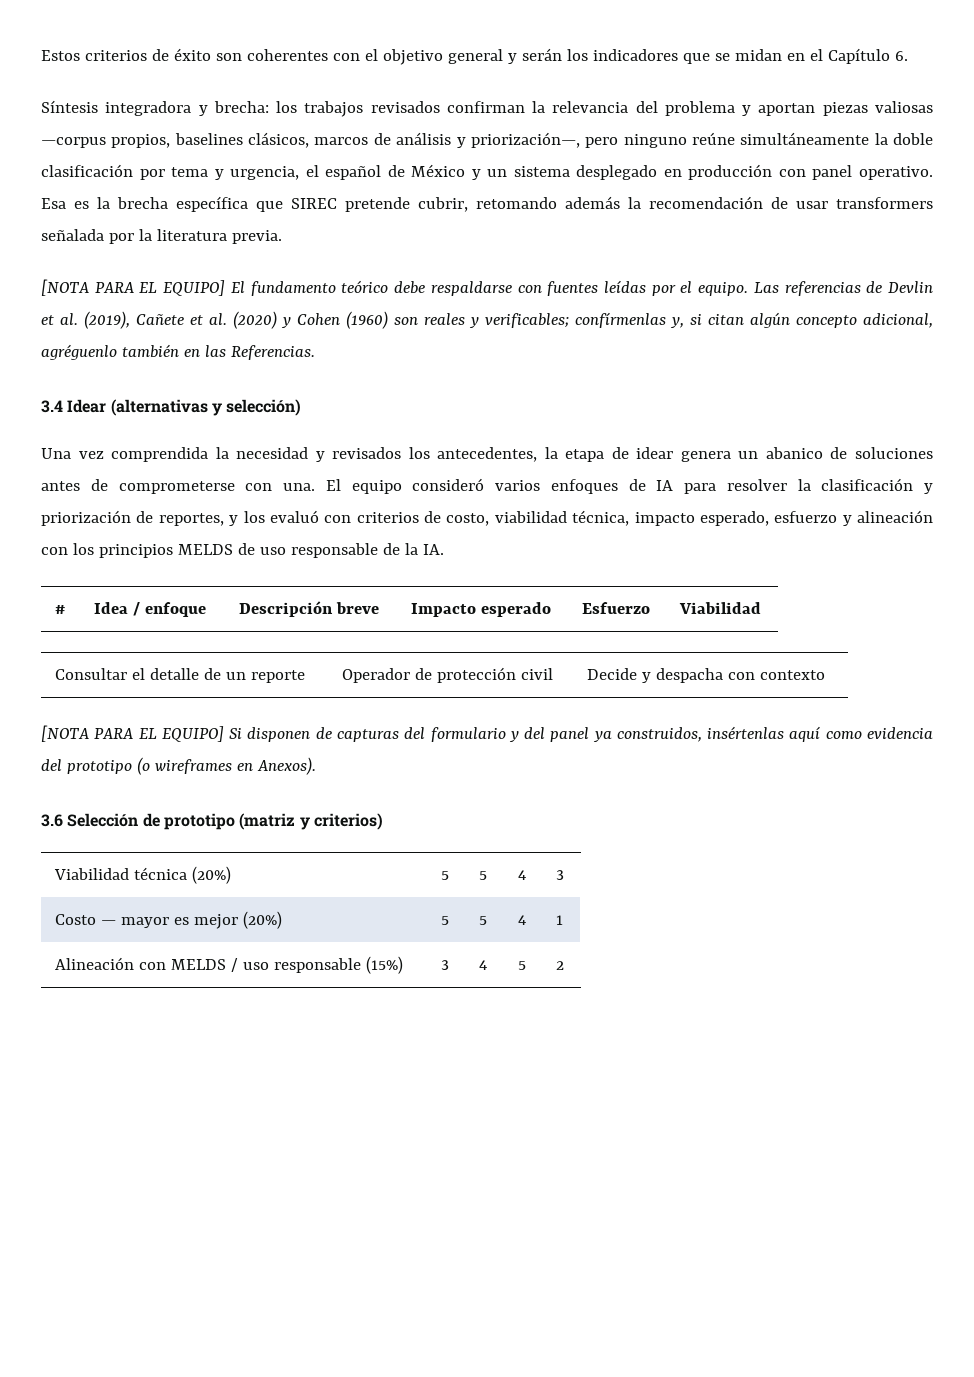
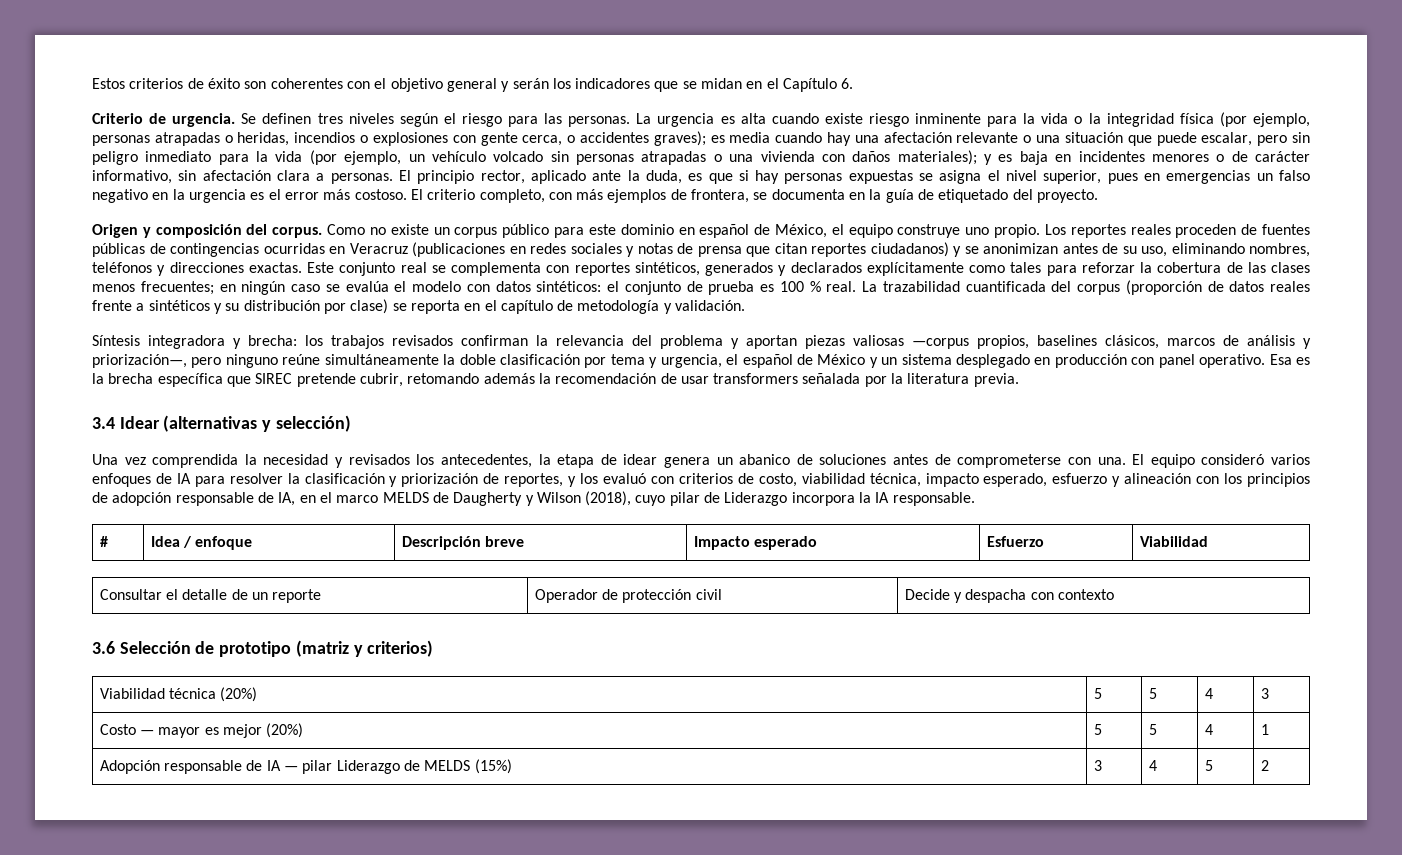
(908, 56) none -> [92,112,1311,127] [92,131,1310,146] [92,150,1310,165] [92,170,1310,184] [92,189,1099,203] [92,224,1310,238] [92,242,1310,257] [92,262,1310,276] [92,280,1310,295] [92,299,746,314] // Criterio de urgencia. Se definen tres niveles según el riesgo para las personas. La urgencia es alta cuando existe riesgo inminente para la vida o la integridad física (por ejemplo, personas atrapadas o heridas, incendios o explosiones con gente cerca, o accidentes graves); es media cuando hay una afectación relevante o una situación que puede escalar, pero sin peligro inmediato para la vida (por ejemplo, un vehículo volcado sin personas atrapadas o una vivienda con daños materiales); y es baja en incidentes menores o de carácter informativo, sin afectación clara a personas. El principio rector, aplicado ante la duda, es que si hay personas expuestas se asigna el nivel superior, pues en emergencias un falso negativo en la urgencia es el error más costoso. El criterio completo, con más ejemplos de frontera, se documenta en la guía de etiquetado del proyecto. // Origen y composición del corpus. Como no existe un corpus público para este dominio en español de México, el equipo construye uno propio. Los reportes reales proceden de fuentes públicas de contingencias ocurridas en Veracruz (publicaciones en redes sociales y notas de prensa que citan reportes ciudadanos) y se anonimizan antes de su uso, eliminando nombres, teléfonos y direcciones exactas. Este conjunto real se complementa con reportes sintéticos, generados y declarados explícitamente como tales para reforzar la cobertura de las clases menos frecuentes; en ningún caso se evalúa el modelo con datos sintéticos: el conjunto de prueba es 100 % real. La trazabilidad cuantificada del corpus (proporción de datos reales frente a sintéticos y su distribución por clase) se reporta en el capítulo de metodología y validación.
[41,279,933,296] [41,311,933,329] [41,344,315,360] // [NOTA PARA EL EQUIPO] El fundamento teórico debe respaldarse con fuentes leídas por el equipo. Las referencias de Devlin et al. (2019), Cañete et al. (2020) y Cohen (1960) son reales y verificables; confírmenlas y, si citan algún concepto adicional, agréguenlo también en las Referencias. -> (1019, 380) none
[177,543,444,558] MELDS de uso responsable de la IA. -> [92,491,975,506] de adopción responsable de IA, en el marco MELDS de Daugherty y Wilson (2018), cuyo pilar de Liderazgo incorpora la IA responsable.
[41,725,934,742] [41,757,316,775] // [NOTA PARA EL EQUIPO] Si disponen de capturas del formulario y del panel ya construidos, insértenlas aquí como evidencia del prototipo (o wireframes en Anexos). -> (1115, 594) none
[55,957,362,973] Alineación con MELDS / uso responsable -> [99,760,471,774] Adopción responsable de IA — pilar Liderazgo de MELDS

